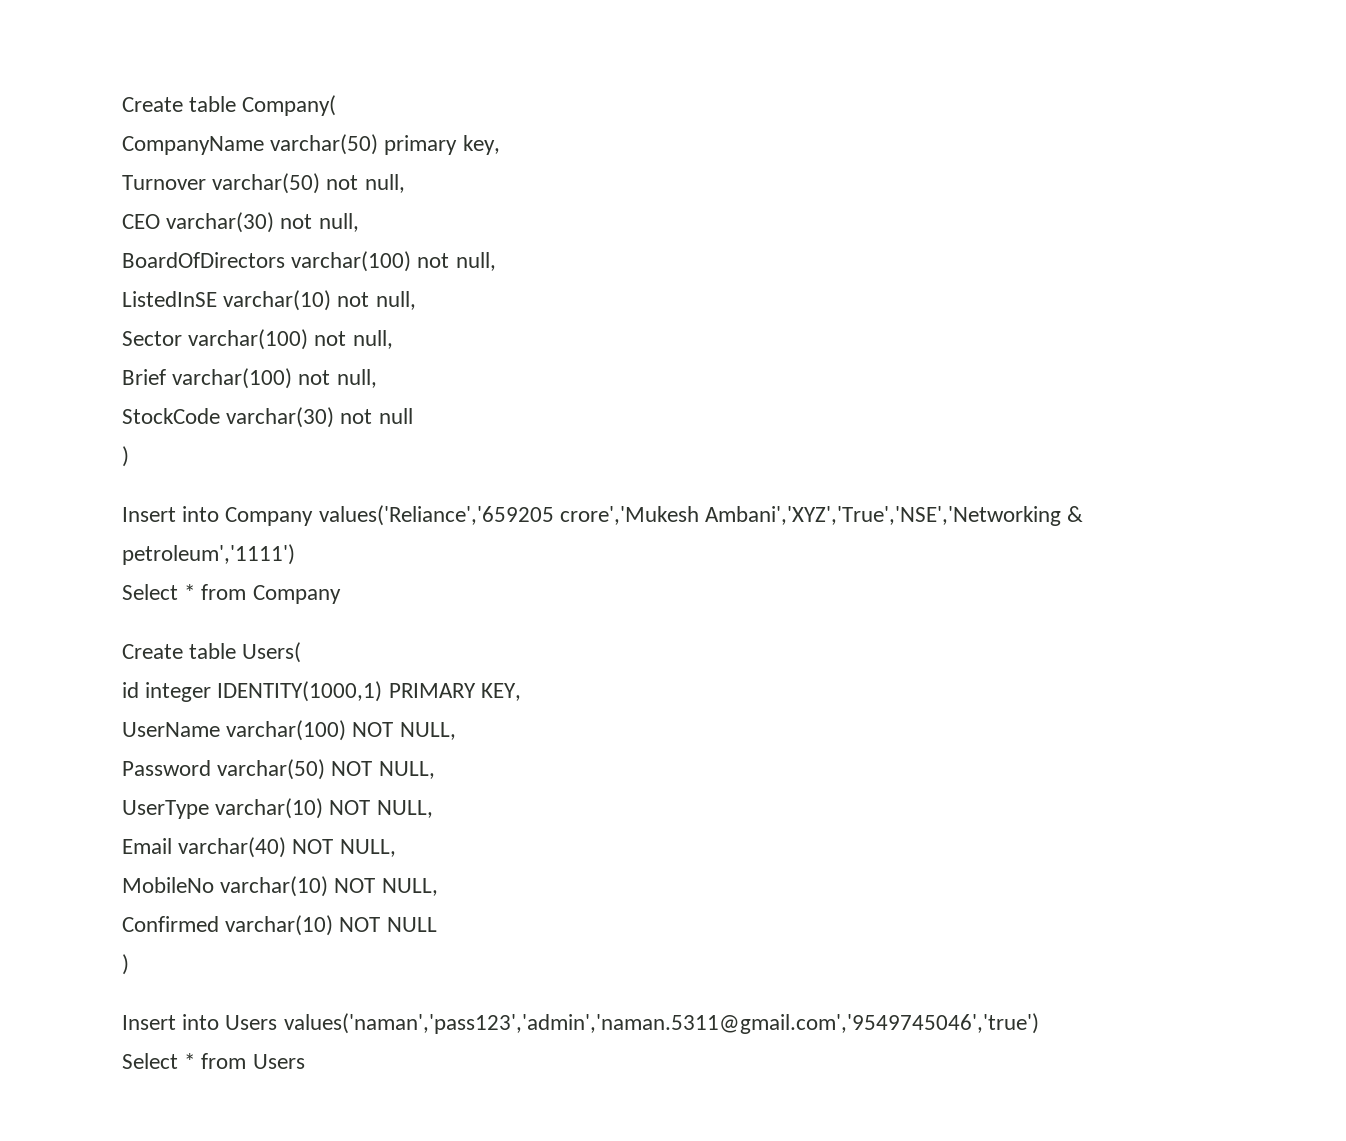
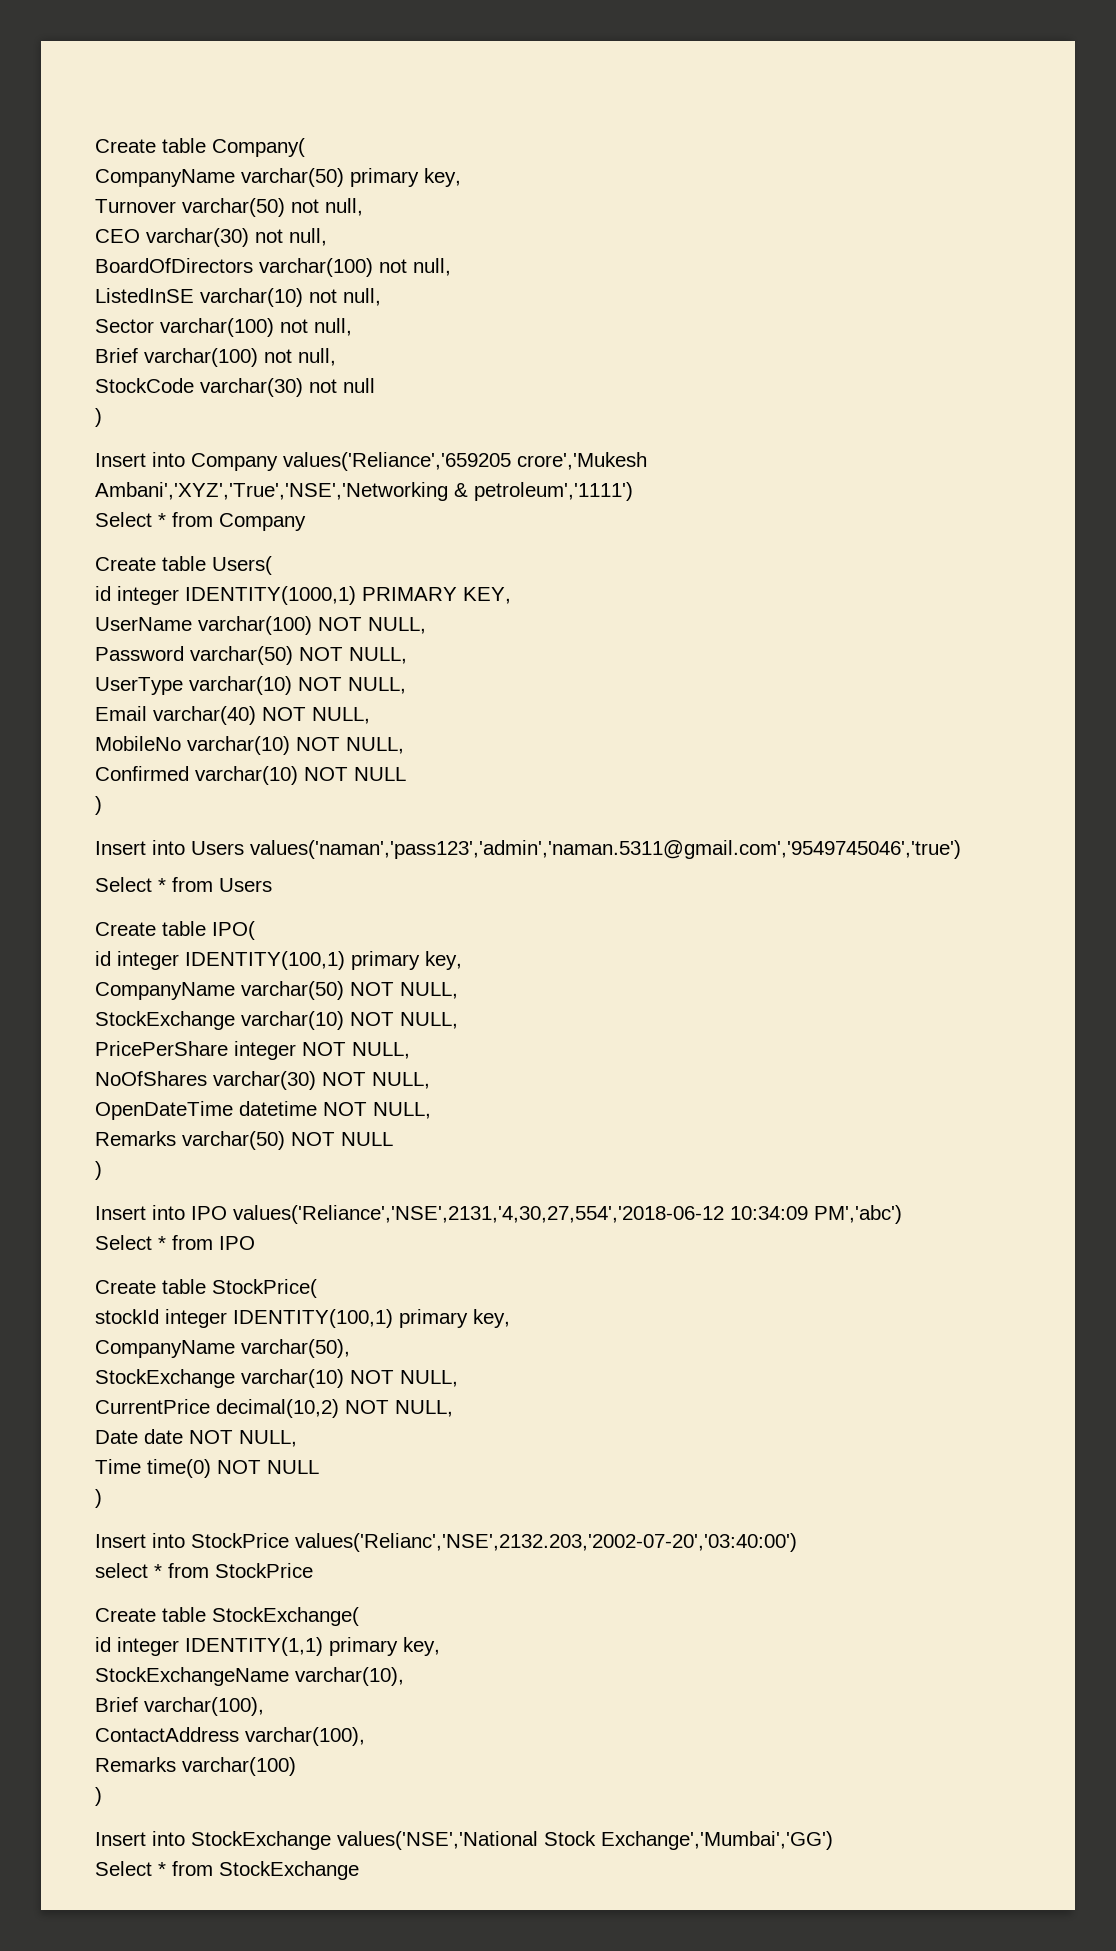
(305, 1061) none -> [95,921,255,940] [95,951,462,970] [95,981,458,1000] [95,1011,458,1030] [95,1041,410,1060] [95,1071,430,1090] [95,1101,431,1120] [95,1131,393,1150] [95,1161,102,1180] [95,1205,902,1224] [95,1235,255,1250] [95,1279,317,1298] [95,1309,510,1328] [95,1339,350,1358] [95,1369,458,1388] [95,1399,453,1418] [95,1429,297,1447] [95,1459,319,1478] [95,1489,102,1508] [95,1533,797,1552] [95,1563,313,1578] [95,1607,359,1626] [95,1637,440,1656] [95,1667,404,1686] [95,1697,264,1716] [95,1727,365,1746] [95,1757,296,1776] [95,1787,102,1806] [95,1831,833,1850] [95,1861,359,1880] // Create table IPO( // id integer IDENTITY(100,1) primary key, // CompanyName varchar(50) NOT NULL, // StockExchange varchar(10) NOT NULL, // PricePerShare integer NOT NULL, // NoOfShares varchar(30) NOT NULL, // OpenDateTime datetime NOT NULL, // Remarks varchar(50) NOT NULL // ) // Insert into IPO values('Reliance','NSE',2131,'4,30,27,554','2018-06-12 10:34:09 PM','abc') // Select * from IPO // Create table StockPrice( // stockId integer IDENTITY(100,1) primary key, // CompanyName varchar(50), // StockExchange varchar(10) NOT NULL, // CurrentPrice decimal(10,2) NOT NULL, // Date date NOT NULL, // Time time(0) NOT NULL // ) // Insert into StockPrice values('Relianc','NSE',2132.203,'2002-07-20','03:40:00') // select * from StockPrice // Create table StockExchange( // id integer IDENTITY(1,1) primary key, // StockExchangeName varchar(10), // Brief varchar(100), // ContactAddress varchar(100), // Remarks varchar(100) // ) // Insert into StockExchange values('NSE','National Stock Exchange','Mumbai','GG') // Select * from StockExchange

